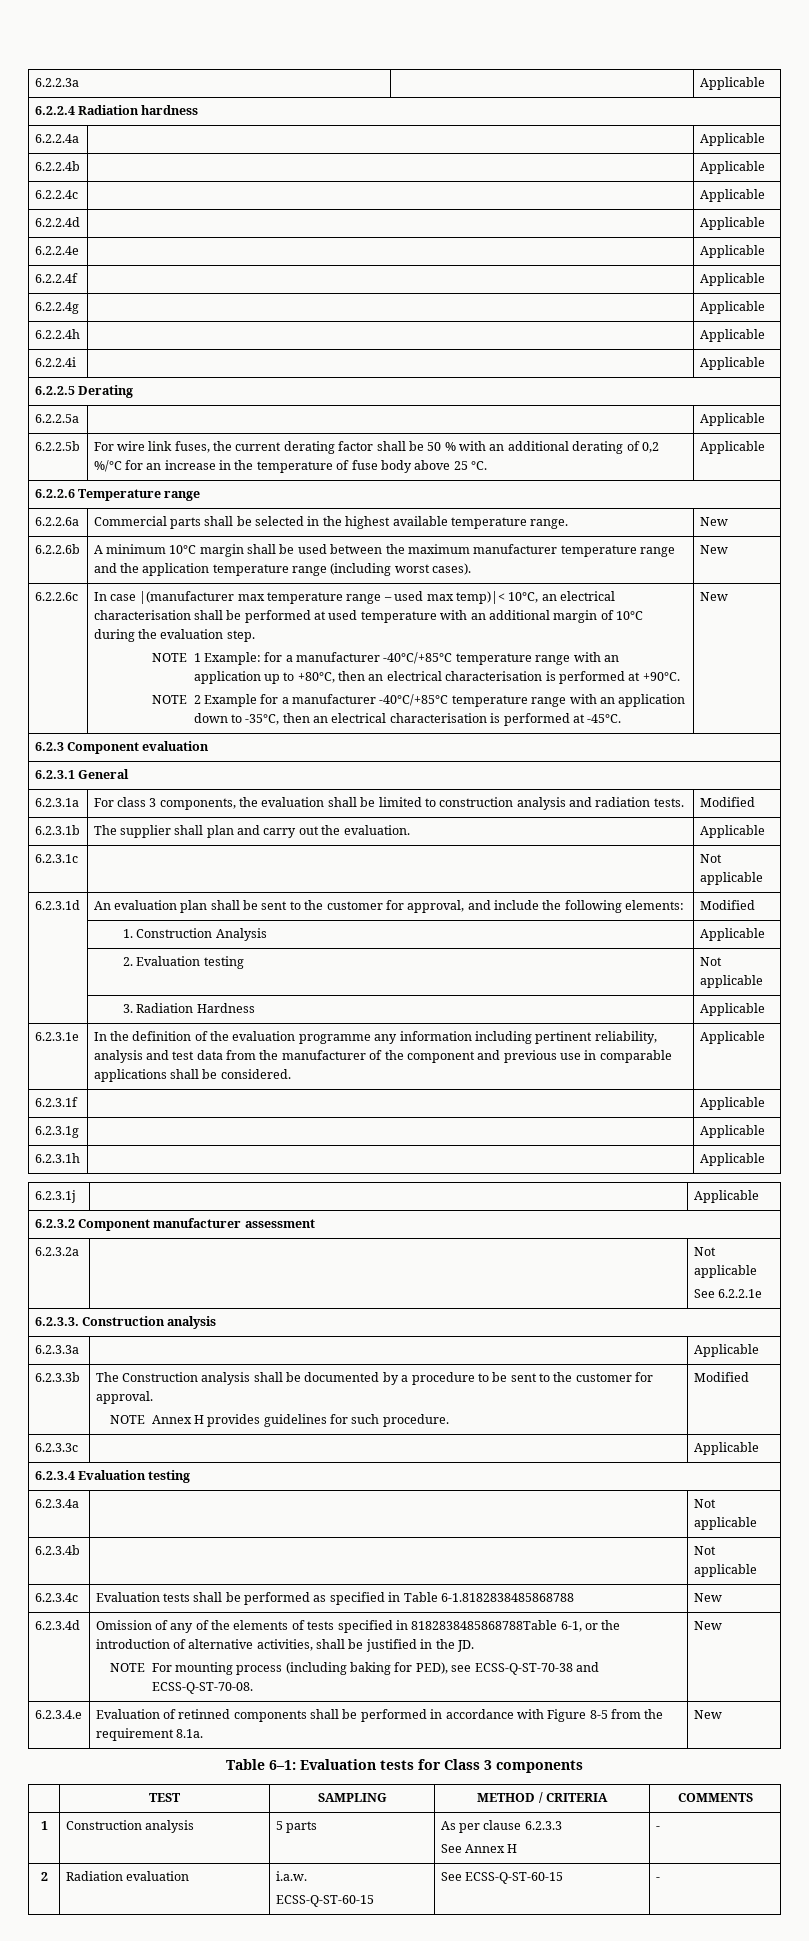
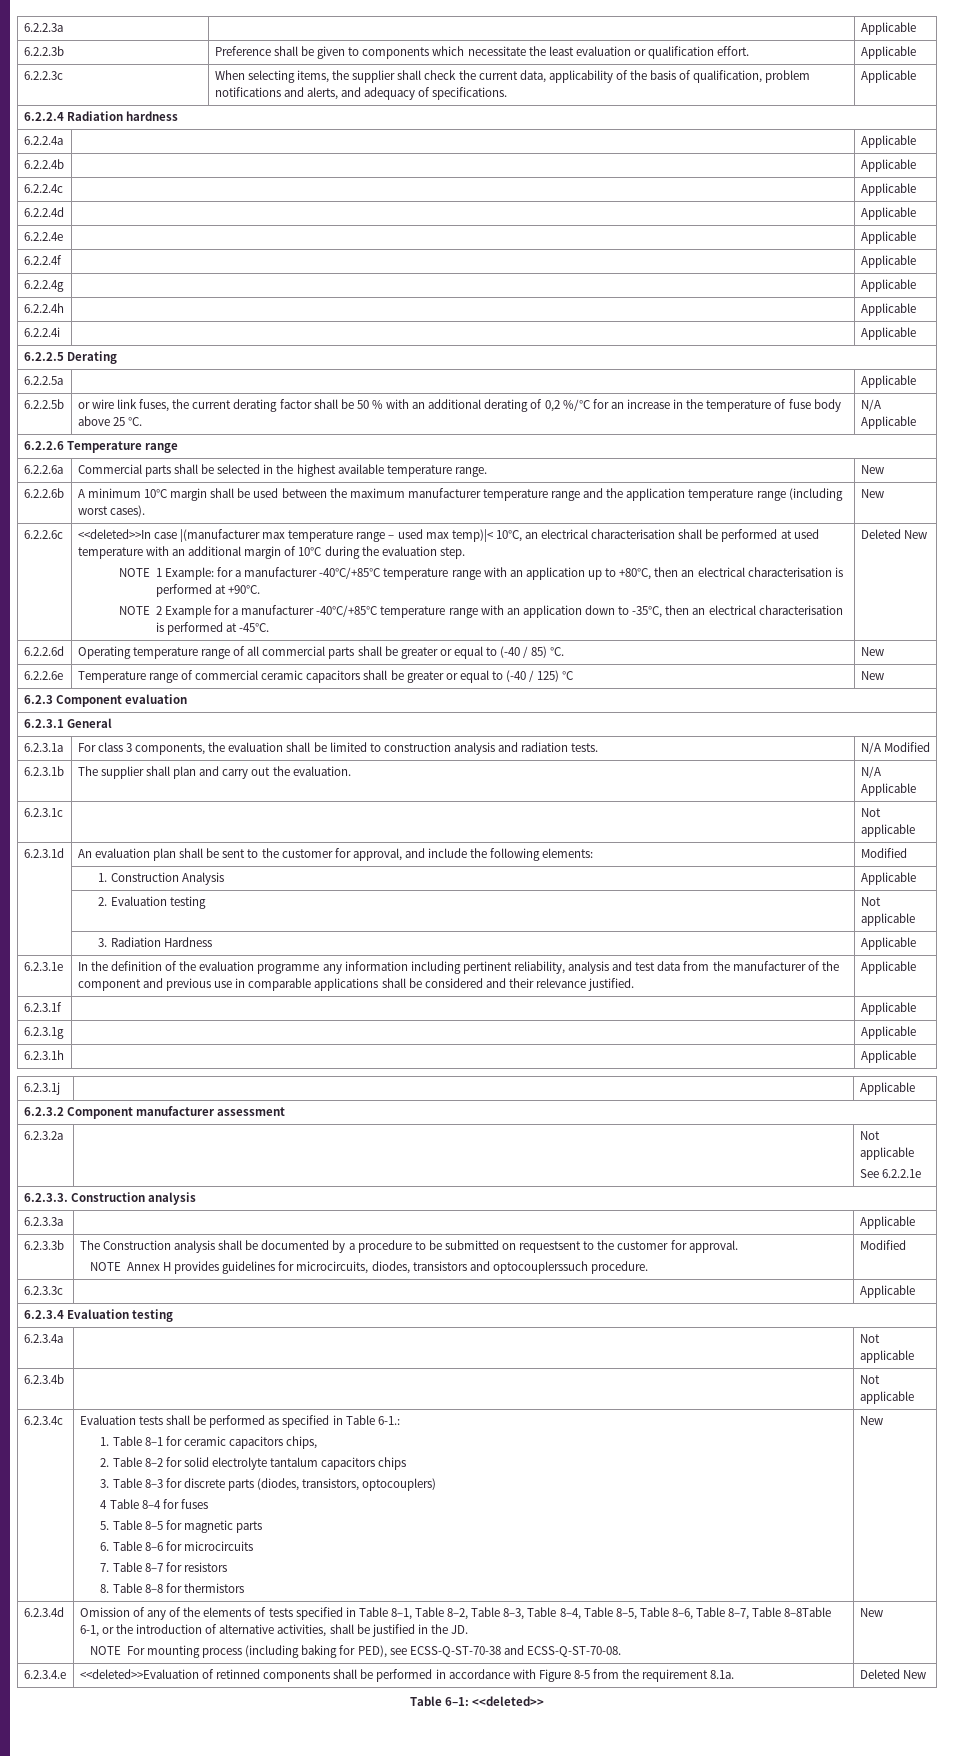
(765, 83) none -> [23,46,64,56] [214,46,750,59] [860,46,916,59] [23,71,63,80] [214,70,811,83] [214,87,508,100] [860,70,916,83] // 6.2.2.3b | Preference shall be given to components which necessitate the least evaluation or qualification effort. | Applicable // 6.2.2.3c | When selecting items, the supplier shall check the current data, applicability of the basis of qualification, problem notifications and alerts, and adequacy of specifications. | Applicable
[93,442,114,451] For -> [77,402,90,409] or
(488, 465) none -> [860,399,881,411] N/A
[93,592,107,601] In -> [77,529,151,539] <<deleted>>In
(622, 718) none -> [860,529,927,539] [23,646,64,656] [77,646,565,659] [860,647,884,656] [23,671,63,680] [77,670,574,683] | Deleted New // 6.2.2.6d | Operating temperature range of all commercial parts shall be greater or equal to (-40 / 85) °C. | New // 6.2.2.6e | Temperature range of commercial ceramic capacitors shall be greater or equal to (-40 / 125) °C
(684, 802) none -> [860,742,881,754] N/A
(410, 830) none -> [860,766,881,778] N/A
[220,1069,291,1079] considered. -> [424,978,635,991] considered and their relevance justified.
[510,1373,537,1382] sent -> [444,1240,582,1253] submitted on requestsent
[351,1414,380,1424] such -> [296,1261,588,1274] microcircuits, diodes, transistors and optocouplerssuch
[440,1593,574,1602] 6-1.8182838485868788 -> [377,1416,400,1425] [100,1436,318,1449] [100,1457,407,1470] [100,1478,437,1491] [100,1499,208,1509] [100,1520,262,1533] [100,1541,253,1551] [100,1562,227,1572] [100,1583,244,1593] 6-1.: // 1. Table 8–1 for ceramic capacitors chips, // 2. Table 8–2 for solid electrolyte tantalum capacitors chips // 3. Table 8–3 for discrete parts (diodes, transistors, optocouplers) // 4 Table 8–4 for fuses // 5. Table 8–5 for magnetic parts // 6. Table 8–6 for microcircuits // 7. Table 8–7 for resistors // 8. Table 8–8 for thermistors
[411,1620,558,1630] 8182838485868788Table -> [358,1607,832,1620] Table 8–1, Table 8–2, Table 8–3, Table 8–4, Table 8–5, Table 8–6, Table 8–7, Table 8–8Table
[95,1709,160,1719] Evaluation -> [79,1669,199,1679] <<deleted>>Evaluation
(203, 1733) none -> [859,1669,900,1679] Deleted
[300,1759,583,1773] [149,1793,181,1802] [317,1793,387,1802] [477,1792,608,1803] [677,1793,753,1802] [40,1821,48,1830] [65,1820,194,1833] [275,1821,317,1833] [440,1820,562,1833] [440,1844,518,1853] [655,1826,660,1830] [40,1872,48,1881] [65,1871,189,1881] [275,1871,307,1881] [275,1895,374,1907] [440,1872,563,1884] [655,1877,660,1881] Evaluation tests for Class 3 components // | TEST | SAMPLING | METHOD / CRITERIA | COMMENTS // 1 | Construction analysis | 5 parts | As per clause 6.2.3.3 // See Annex H | - // 2 | Radiation evaluation | i.a.w. // ECSS-Q-ST-60-15 | See ECSS-Q-ST-60-15 | - -> [472,1696,545,1706] <<deleted>>

